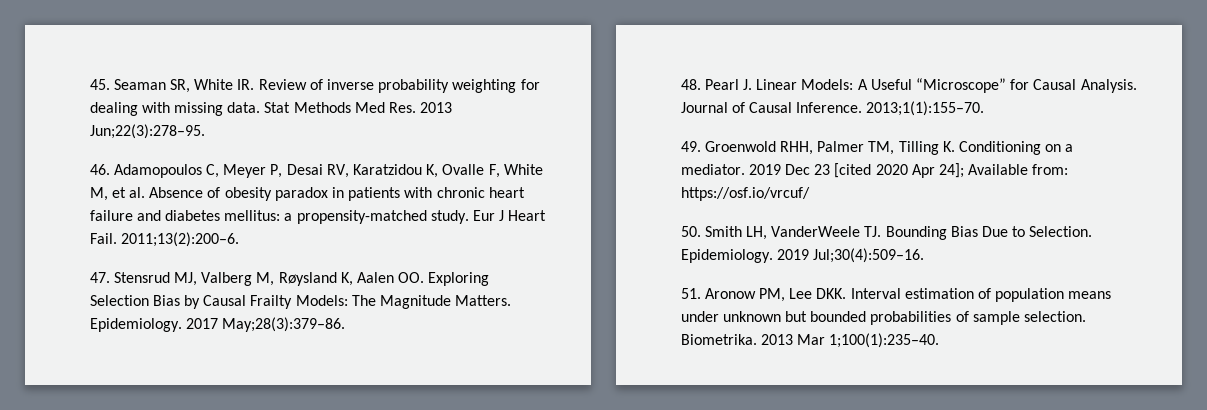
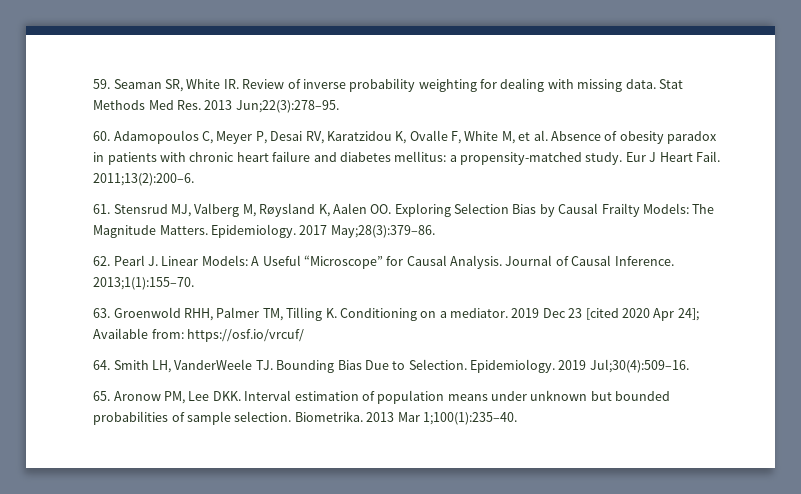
[89,79,110,90] 45. -> [93,79,111,89] 59.
[89,164,110,175] 46. -> [93,131,111,141] 60.
[89,272,110,283] 47. -> [93,204,111,214] 61.
[680,79,701,90] 48. -> [93,256,111,266] 62.
[680,141,701,152] 49. -> [93,308,111,318] 63.
[680,226,701,237] 50. -> [93,360,111,370] 64.
[680,288,701,299] 51. -> [93,391,111,401] 65.

